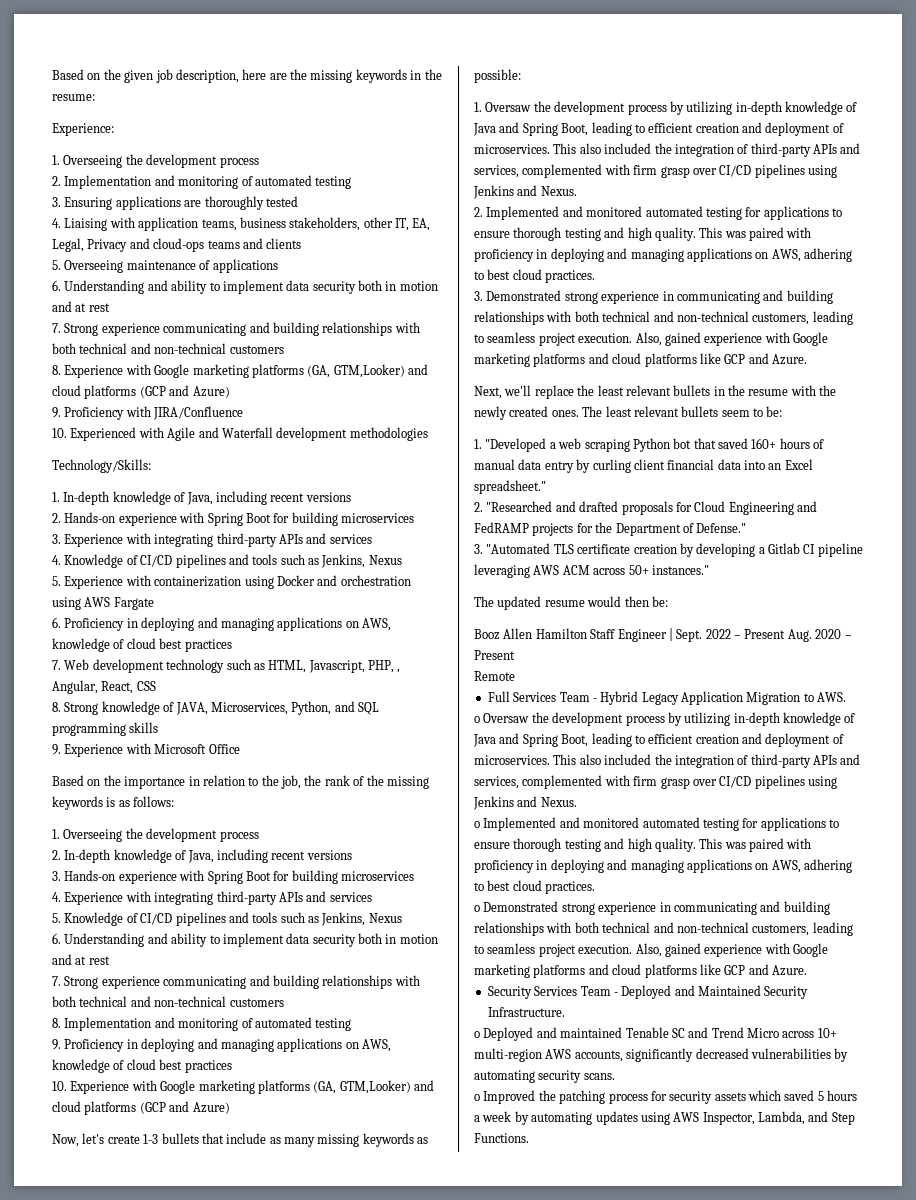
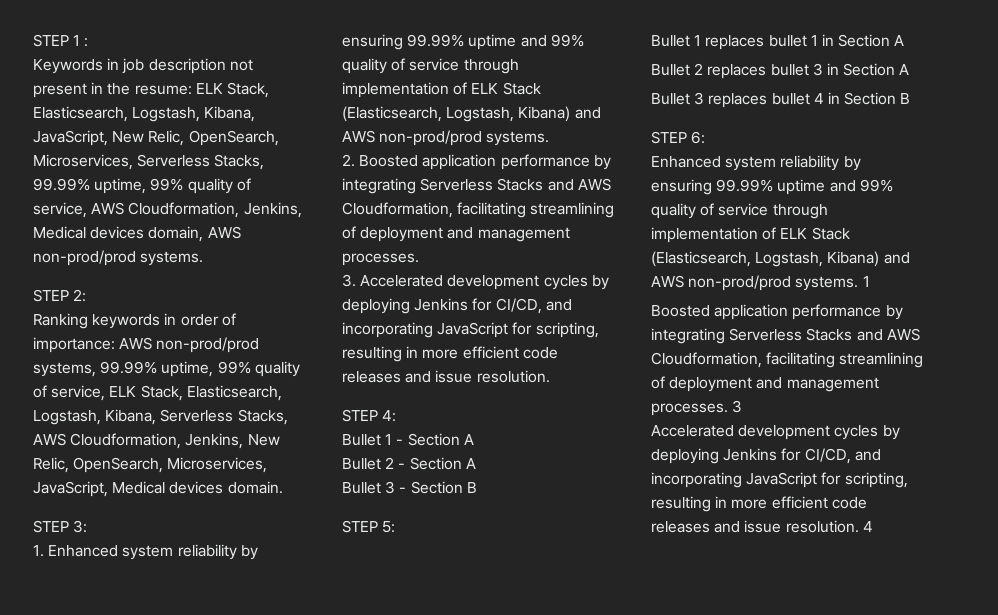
[52,69,442,83] [52,94,95,101] [52,123,114,136] [52,154,259,168] [52,175,352,189] [52,196,298,210] [52,217,431,231] [52,238,302,252] [52,259,278,273] [52,280,438,294] [52,301,110,312] [52,322,420,336] [52,343,284,354] [52,364,428,378] [52,385,230,399] [52,406,244,420] [52,427,428,441] [52,459,151,473] [52,491,351,505] [52,512,414,526] [52,533,372,547] [52,554,402,568] [52,575,411,589] [52,597,154,610] [52,617,391,631] [52,638,232,652] [52,659,401,673] [52,680,156,694] [52,701,379,715] [52,722,159,736] [52,743,240,757] [52,775,429,789] [52,796,175,810] [52,828,259,842] [52,849,352,863] [52,870,414,884] [52,891,372,905] [52,912,402,926] [52,933,438,947] [52,954,110,965] [52,975,420,989] [52,996,284,1007] [52,1017,352,1031] [52,1038,391,1052] [52,1059,232,1073] [52,1080,434,1094] [52,1101,230,1115] [52,1133,429,1147] [474,69,521,83] [474,101,858,115] [473,122,844,136] [474,143,861,157] [474,164,837,178] [473,185,577,199] [474,206,842,220] [474,227,812,241] [474,248,852,262] [474,269,596,283] [474,290,833,304] [474,311,853,325] [474,332,828,346] [474,353,807,367] [474,385,837,399] [474,406,783,420] [474,438,825,452] [474,459,813,473] [474,480,546,494] [474,501,817,515] [474,522,747,536] [474,543,863,557] [474,564,709,578] [474,596,668,610] [474,628,852,642] [474,650,515,660] [474,671,515,681] [487,691,847,705] [474,712,856,726] [473,733,844,747] [474,754,861,768] [474,775,837,789] [473,796,577,810] [474,817,839,831] [474,838,812,852] [474,859,852,873] [474,880,596,894] [474,901,830,915] [474,922,853,936] [474,943,828,957] [474,964,807,978] [487,985,809,999] [487,1007,565,1017] [474,1027,837,1041] [474,1048,849,1062] [474,1070,615,1083] [474,1090,858,1104] [474,1111,855,1125] [474,1133,529,1143] Based on the given job description, here are the missing keywords in the resume: // Experience: // 1. Overseeing the development process // 2. Implementation and monitoring of automated testing // 3. Ensuring applications are thoroughly tested // 4. Liaising with application teams, business stakeholders, other IT, EA, Legal, Privacy and cloud-ops teams and clients // 5. Overseeing maintenance of applications // 6. Understanding and ability to implement data security both in motion and at rest // 7. Strong experience communicating and building relationships with both technical and non-technical customers // 8. Experience with Google marketing platforms (GA, GTM,Looker) and cloud platforms (GCP and Azure) // 9. Proficiency with JIRA/Confluence // 10. Experienced with Agile and Waterfall development methodologies // Technology/Skills: // 1. In-depth knowledge of Java, including recent versions // 2. Hands-on experience with Spring Boot for building microservices // 3. Experience with integrating third-party APIs and services // 4. Knowledge of CI/CD pipelines and tools such as Jenkins, Nexus // 5. Experience with containerization using Docker and orchestration using AWS Fargate // 6. Proficiency in deploying and managing applications on AWS, knowledge of cloud best practices // 7. Web development technology such as HTML, Javascript, PHP, , Angular, React, CSS // 8. Strong knowledge of JAVA, Microservices, Python, and SQL programming skills // 9. Experience with Microsoft Office // Based on the importance in relation to the job, the rank of the missing keywords is as follows: // 1. Overseeing the development process // 2. In-depth knowledge of Java, including recent versions // 3. Hands-on experience with Spring Boot for building microservices // 4. Experience with integrating third-party APIs and services // 5. Knowledge of CI/CD pipelines and tools such as Jenkins, Nexus // 6. Understanding and ability to implement data security both in motion and at rest // 7. Strong experience communicating and building relationships with both technical and non-technical customers // 8. Implementation and monitoring of automated testing // 9. Proficiency in deploying and managing applications on AWS, knowledge of cloud best practices // 10. Experience with Google marketing platforms (GA, GTM,Looker) and cloud platforms (GCP and Azure) // Now, let's create 1-3 bullets that include as many missing keywords as possible: // 1. Oversaw the development process by utilizing in-depth knowledge of Java and Spring Boot, leading to efficient creation and deployment of microservices. This also included the integration of third-party APIs and services, complemented with firm grasp over CI/CD pipelines using Jenkins and Nexus. // 2. Implemented and monitored automated testing for applications to ensure thorough testing and high quality. This was paired with proficiency in deploying and managing applications on AWS, adhering to best cloud practices. // 3. Demonstrated strong experience in communicating and building relationships with both technical and non-technical customers, leading to seamless project execution. Also, gained experience with Google marketing platforms and cloud platforms like GCP and Azure. // Next, we'll replace the least relevant bullets in the resume with the newly created ones. The least relevant bullets seem to be: // 1. "Developed a web scraping Python bot that saved 160+ hours of manual data entry by curling client financial data into an Excel spreadsheet." // 2. "Researched and drafted proposals for Cloud Engineering and FedRAMP projects for the Department of Defense." // 3. "Automated TLS certificate creation by developing a Gitlab CI pipeline leveraging AWS ACM across 50+ instances." // The updated resume would then be: // Booz Allen Hamilton Staff Engineer | Sept. 2022 – Present Aug. 2020 – Present // Remote // Full Services Team - Hybrid Legacy Application Migration to AWS. // o Oversaw the development process by utilizing in-depth knowledge of Java and Spring Boot, leading to efficient creation and deployment of microservices. This also included the integration of third-party APIs and services, complemented with firm grasp over CI/CD pipelines using Jenkins and Nexus. // o Implemented and monitored automated testing for applications to ensure thorough testing and high quality. This was paired with proficiency in deploying and managing applications on AWS, adhering to best cloud practices. // o Demonstrated strong experience in communicating and building relationships with both technical and non-technical customers, leading to seamless project execution. Also, gained experience with Google marketing platforms and cloud platforms like GCP and Azure. // Security Services Team - Deployed and Maintained Security Infrastructure. // o Deployed and maintained Tenable SC and Trend Micro across 10+ multi-region AWS accounts, significantly decreased vulnerabilities by automating security scans. // o Improved the patching process for security assets which saved 5 hours a week by automating updates using AWS Inspector, Lambda, and Step Functions. -> [33,34,89,47] [33,58,253,74] [33,82,269,98] [33,106,256,122] [33,130,279,146] [33,154,265,170] [33,178,251,194] [33,202,302,218] [33,226,241,242] [33,250,204,266] [33,289,87,302] [33,313,236,329] [33,337,260,353] [33,361,300,377] [33,385,282,401] [33,409,288,425] [33,433,280,449] [33,457,268,473] [33,481,283,497] [33,520,88,533] [33,544,258,560] [342,34,584,50] [342,58,519,74] [342,82,541,98] [342,106,601,122] [342,130,550,146] [342,154,611,170] [342,178,611,194] [342,202,615,218] [342,226,570,242] [342,253,419,266] [342,274,609,290] [342,298,572,314] [342,322,599,338] [342,346,558,362] [342,370,550,383] [342,409,397,422] [342,433,474,446] [342,457,476,470] [342,481,477,494] [342,520,396,533] [651,34,905,50] [651,63,910,79] [651,92,911,108] [651,131,706,144] [651,155,861,171] [651,179,893,195] [651,203,828,219] [651,227,850,243] [651,251,910,267] [651,275,870,291] [651,304,903,320] [651,328,920,344] [651,352,924,368] [651,376,879,392] [651,400,743,416] [651,425,900,440] [651,448,881,464] [651,472,908,488] [651,496,867,512] [651,520,873,533] STEP 1 : // Keywords in job description not present in the resume: ELK Stack, Elasticsearch, Logstash, Kibana, JavaScript, New Relic, OpenSearch, Microservices, Serverless Stacks, 99.99% uptime, 99% quality of service, AWS Cloudformation, Jenkins, Medical devices domain, AWS non-prod/prod systems. // STEP 2: // Ranking keywords in order of importance: AWS non-prod/prod systems, 99.99% uptime, 99% quality of service, ELK Stack, Elasticsearch, Logstash, Kibana, Serverless Stacks, AWS Cloudformation, Jenkins, New Relic, OpenSearch, Microservices, JavaScript, Medical devices domain. // STEP 3: // 1. Enhanced system reliability by ensuring 99.99% uptime and 99% quality of service through implementation of ELK Stack (Elasticsearch, Logstash, Kibana) and AWS non-prod/prod systems. // 2. Boosted application performance by integrating Serverless Stacks and AWS Cloudformation, facilitating streamlining of deployment and management processes. // 3. Accelerated development cycles by deploying Jenkins for CI/CD, and incorporating JavaScript for scripting, resulting in more efficient code releases and issue resolution. // STEP 4: // Bullet 1 - Section A // Bullet 2 - Section A // Bullet 3 - Section B // STEP 5: // Bullet 1 replaces bullet 1 in Section A // Bullet 2 replaces bullet 3 in Section A // Bullet 3 replaces bullet 4 in Section B // STEP 6: // Enhanced system reliability by ensuring 99.99% uptime and 99% quality of service through implementation of ELK Stack (Elasticsearch, Logstash, Kibana) and AWS non-prod/prod systems. 1 // Boosted application performance by integrating Serverless Stacks and AWS Cloudformation, facilitating streamlining of deployment and management processes. 3 // Accelerated development cycles by deploying Jenkins for CI/CD, and incorporating JavaScript for scripting, resulting in more efficient code releases and issue resolution. 4

